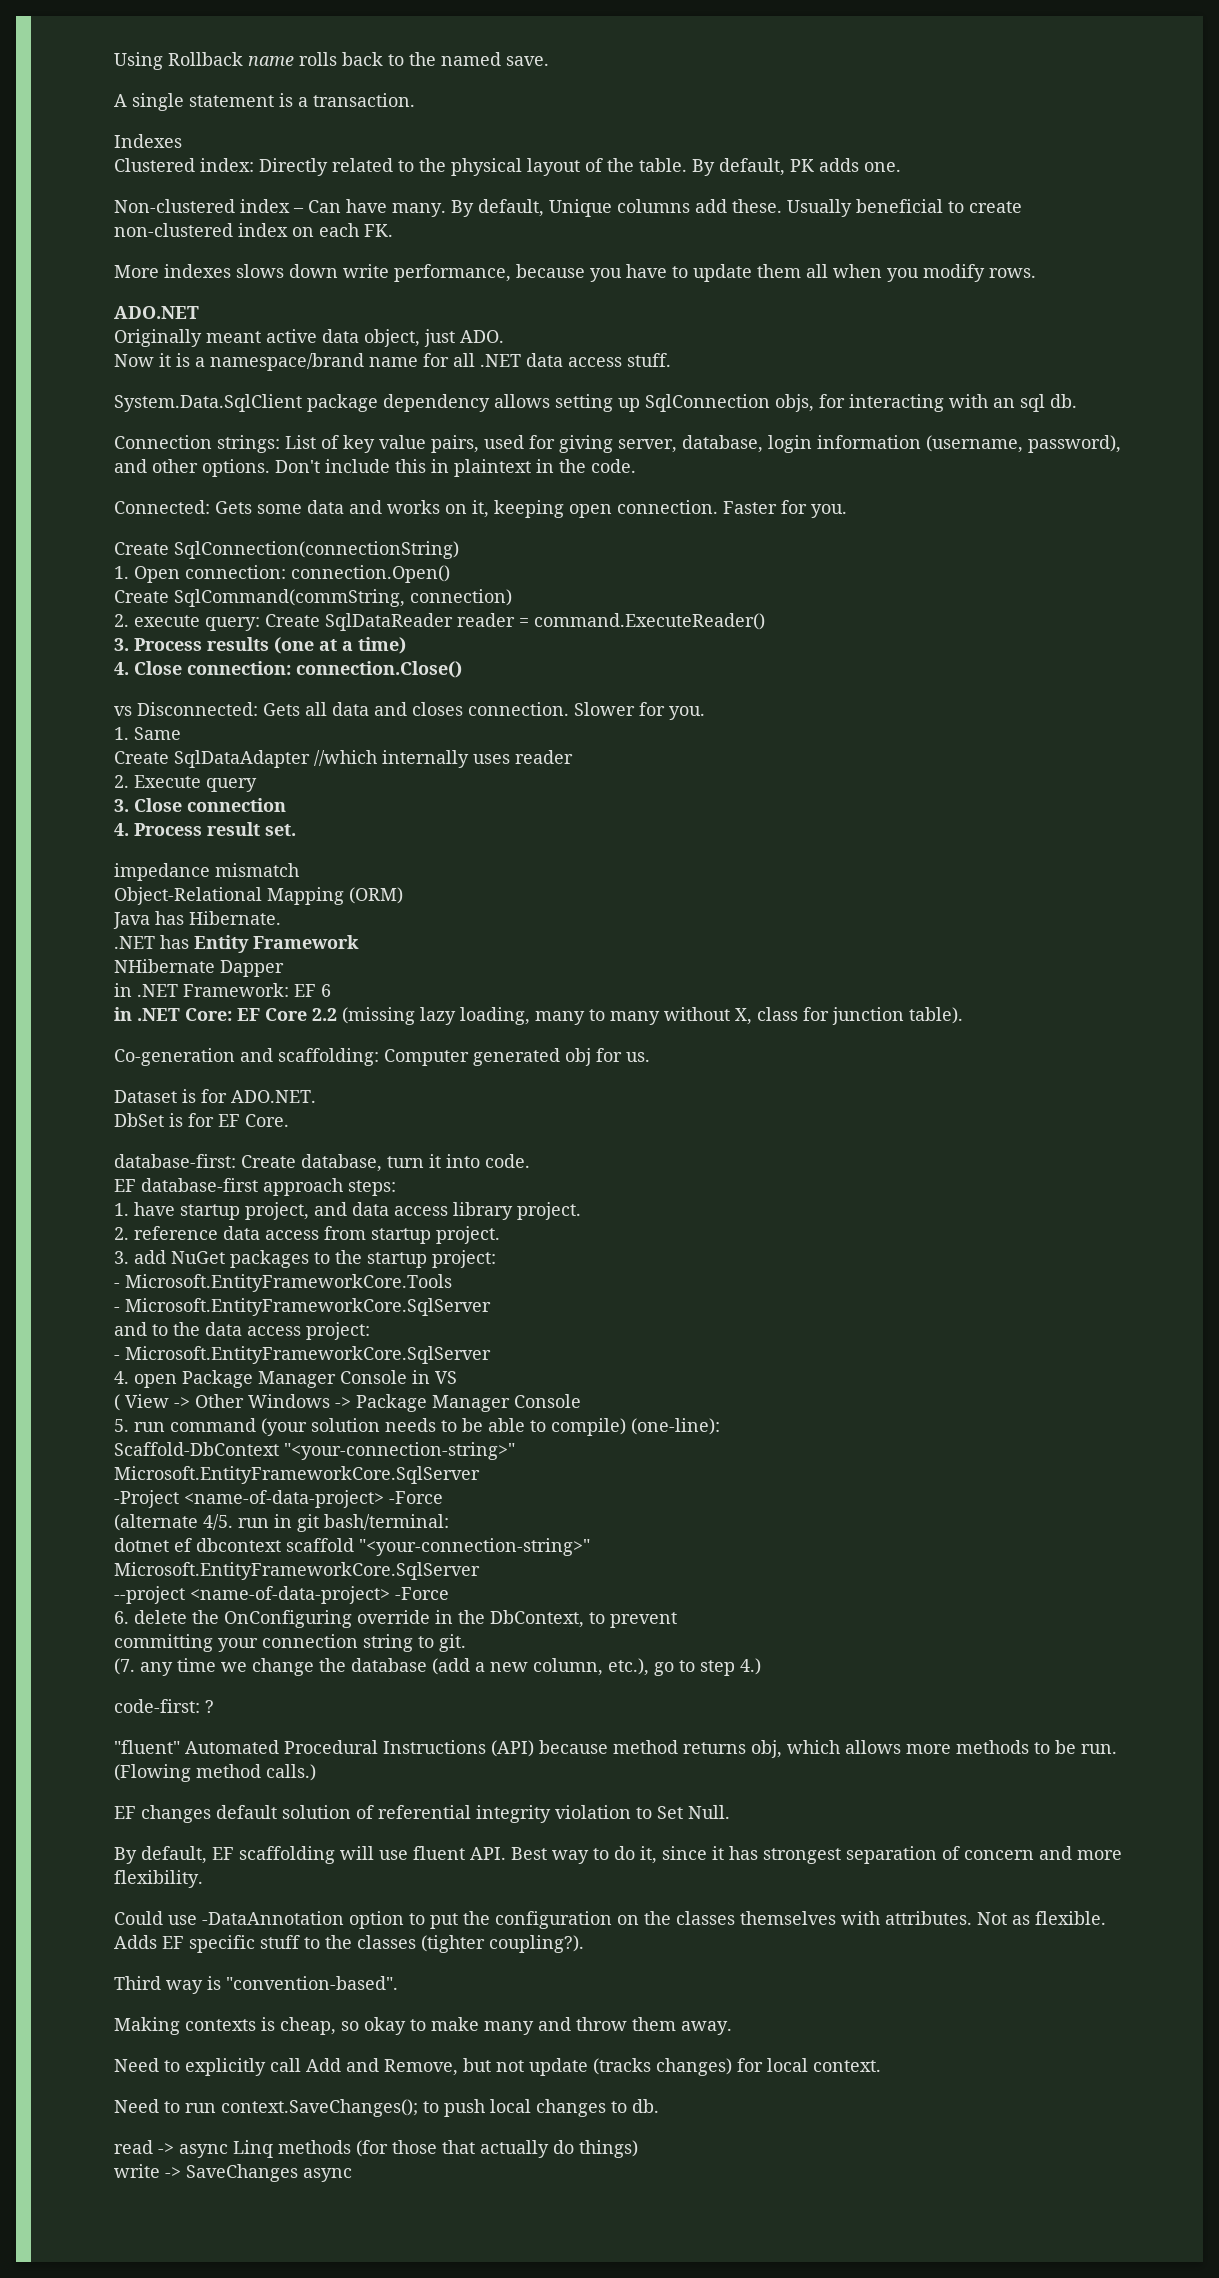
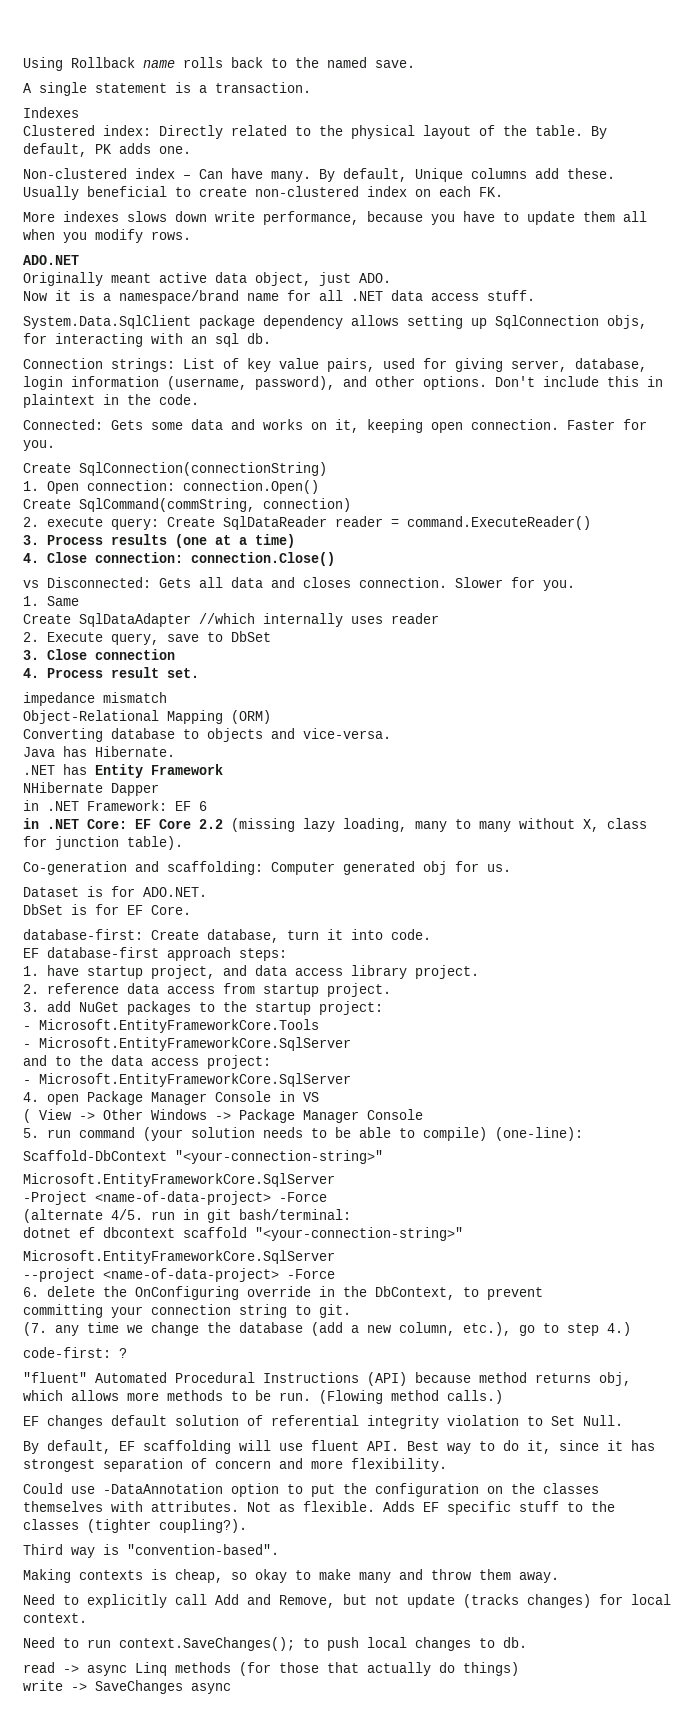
[206,778,257,792] query -> [111,631,271,645] query, save to DbSet
(403, 895) none -> [23,728,391,742] // Converting database to objects and vice-versa.

